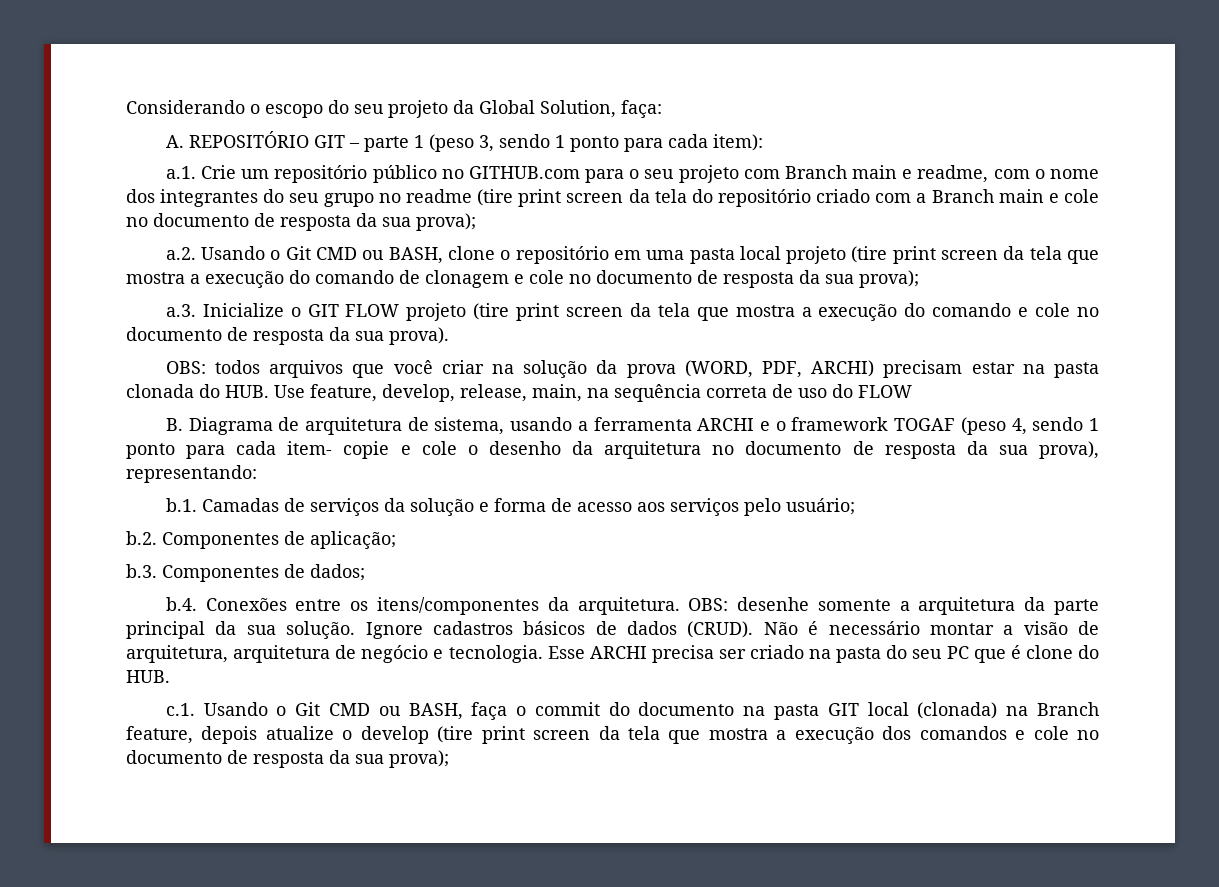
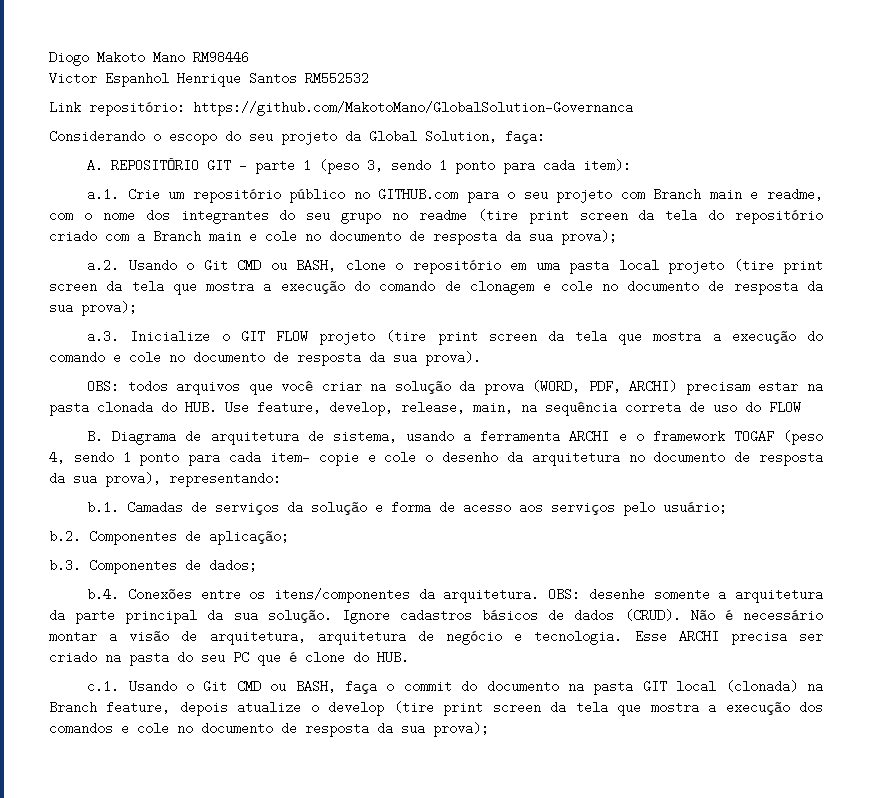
(126, 107) none -> [49,51,249,66] [49,72,369,87] [49,101,633,116] Diogo Makoto Mano RM98446 // Victor Espanhol Henrique Santos RM552532 // Link repositório: https://github.com/MakotoMano/GlobalSolution-Governanca //

